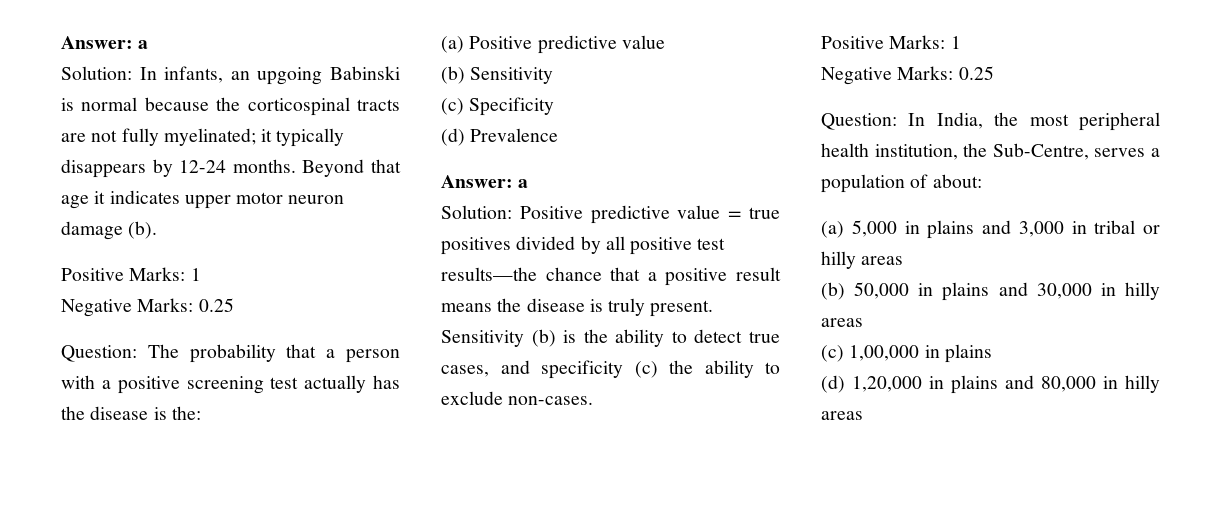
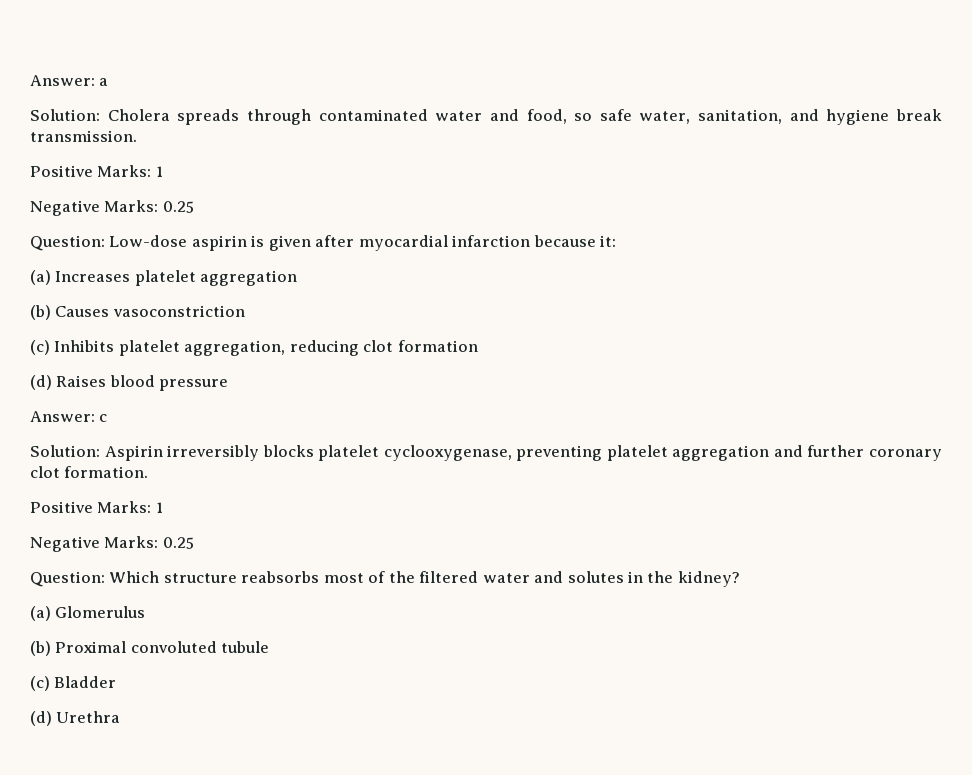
[61,36,149,49] [61,66,400,85] [61,97,400,116] [61,128,345,147] [61,159,401,178] [61,190,345,209] [61,221,158,240] [61,267,201,281] [61,298,234,317] [61,344,400,363] [61,375,400,394] [61,406,201,420] [441,35,665,54] [441,66,554,84] [441,97,555,116] [441,128,559,146] [441,175,529,188] [441,205,780,224] [441,236,726,255] [441,267,781,286] [441,298,714,317] [441,329,780,347] [441,360,780,379] [441,391,594,405] [821,35,961,49] [821,66,994,85] [821,112,1160,131] [821,143,1160,160] [821,174,982,193] [821,220,1160,239] [821,251,904,269] [821,282,1160,301] [821,318,863,327] [821,344,992,363] [821,375,1160,394] [821,411,863,420] Answer: a // Solution: In infants, an upgoing Babinski is normal because the corticospinal tracts are not fully myelinated; it typically disappears by 12-24 months. Beyond that age it indicates upper motor neuron damage (b). // Positive Marks: 1 // Negative Marks: 0.25 // Question: The probability that a person with a positive screening test actually has the disease is the: // (a) Positive predictive value // (b) Sensitivity // (c) Specificity // (d) Prevalence // Answer: a // Solution: Positive predictive value = true positives divided by all positive test results—the chance that a positive result means the disease is truly present. Sensitivity (b) is the ability to detect true cases, and specificity (c) the ability to exclude non-cases. // Positive Marks: 1 // Negative Marks: 0.25 // Question: In India, the most peripheral health institution, the Sub-Centre, serves a population of about: // (a) 5,000 in plains and 3,000 in tribal or hilly areas // (b) 50,000 in plains and 30,000 in hilly areas // (c) 1,00,000 in plains // (d) 1,20,000 in plains and 80,000 in hilly areas -> [30,75,109,86] [30,109,942,125] [30,130,137,142] [30,165,163,177] [30,200,194,216] [30,235,617,251] [30,270,298,286] [30,305,245,320] [30,340,478,356] [30,375,229,391] [30,411,108,422] [30,445,942,461] [30,466,149,478] [30,501,163,513] [30,536,194,552] [30,571,740,587] [30,606,146,621] [30,641,270,656] [30,676,117,691] [30,711,121,726] Answer: a // Solution: Cholera spreads through contaminated water and food, so safe water, sanitation, and hygiene break transmission. // Positive Marks: 1 // Negative Marks: 0.25 // Question: Low-dose aspirin is given after myocardial infarction because it: // (a) Increases platelet aggregation // (b) Causes vasoconstriction // (c) Inhibits platelet aggregation, reducing clot formation // (d) Raises blood pressure // Answer: c // Solution: Aspirin irreversibly blocks platelet cyclooxygenase, preventing platelet aggregation and further coronary clot formation. // Positive Marks: 1 // Negative Marks: 0.25 // Question: Which structure reabsorbs most of the filtered water and solutes in the kidney? // (a) Glomerulus // (b) Proximal convoluted tubule // (c) Bladder // (d) Urethra

